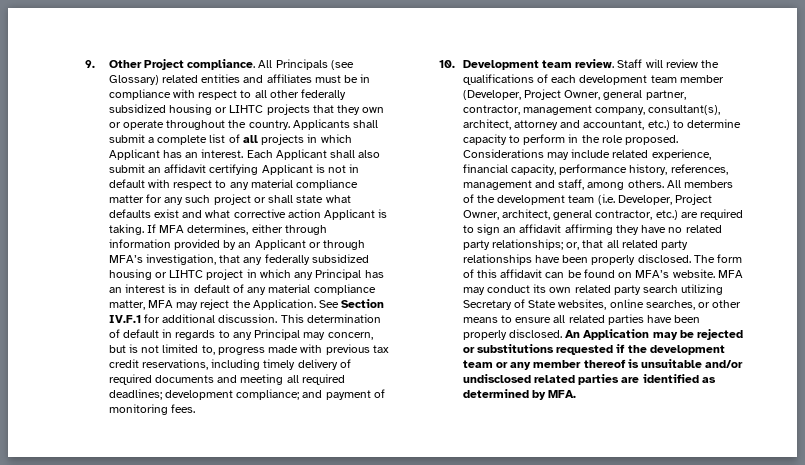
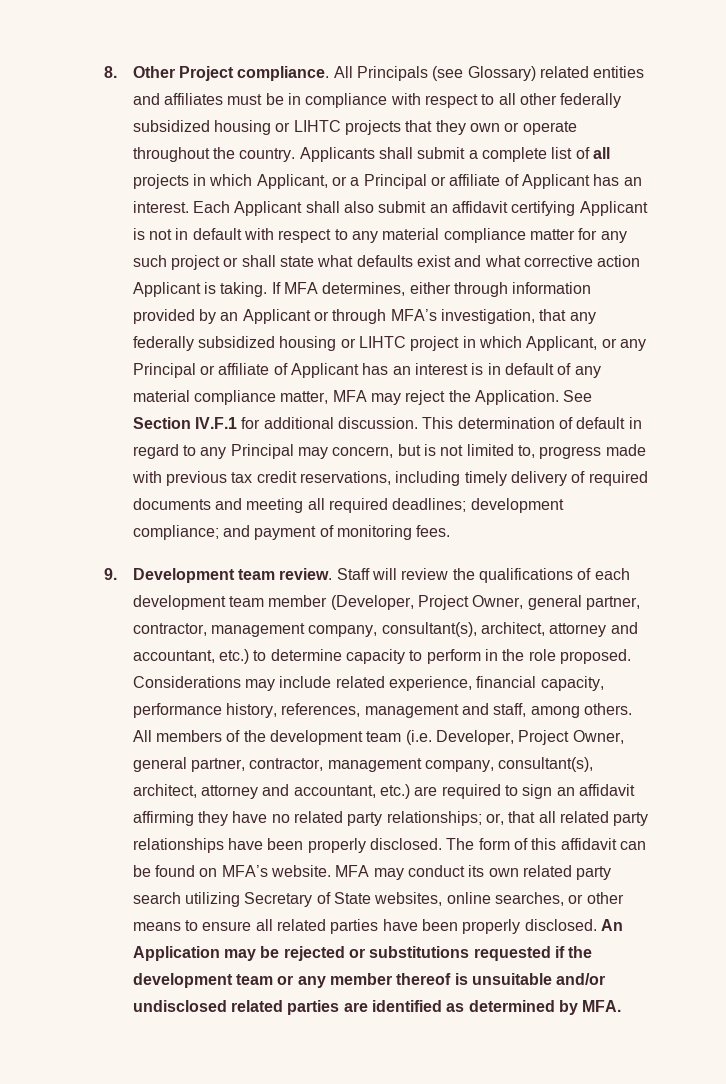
[84,60,95,68] 9. -> [103,66,117,78] 8.
(352, 138) none -> [256,174,519,189] Applicant, or a Principal or affiliate of
[294,269,362,280] any Principal -> [526,336,646,351] [132,363,359,378] Applicant, or any Principal or affiliate of Applicant
[175,330,216,340] regards -> [132,444,179,459] regard
[438,60,455,68] 10. -> [103,568,117,580] 9.
[501,209,653,220] architect, general contractor, -> [132,757,594,772] [132,784,376,799] general partner, contractor, management company, consultant(s), architect, attorney and accountant,

